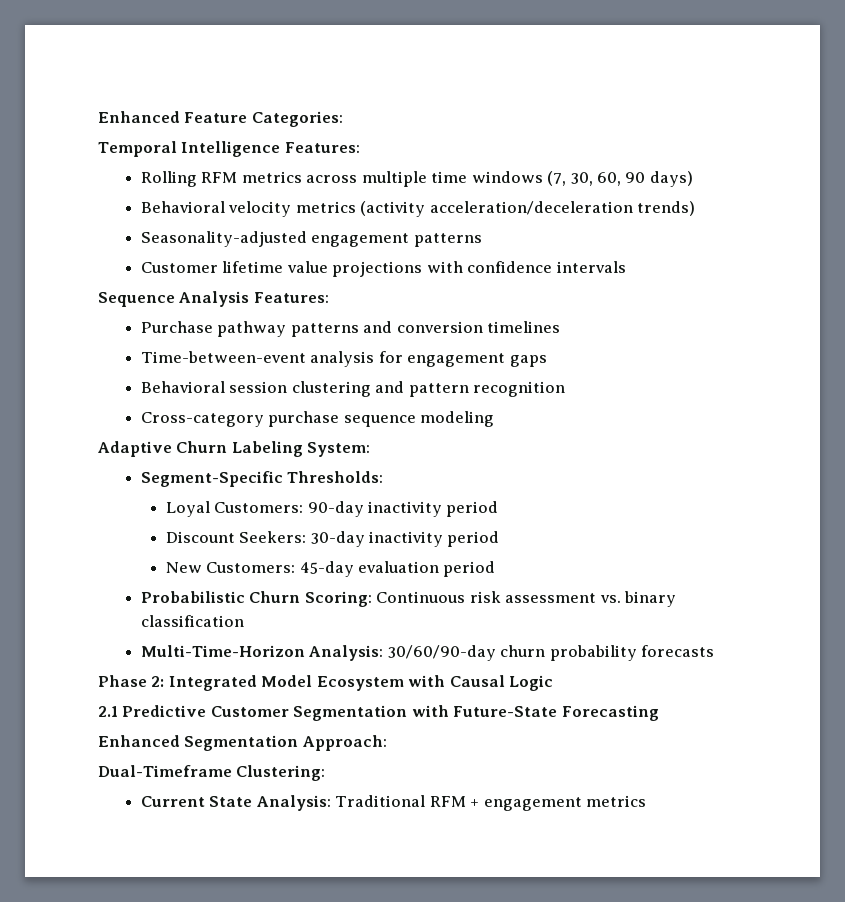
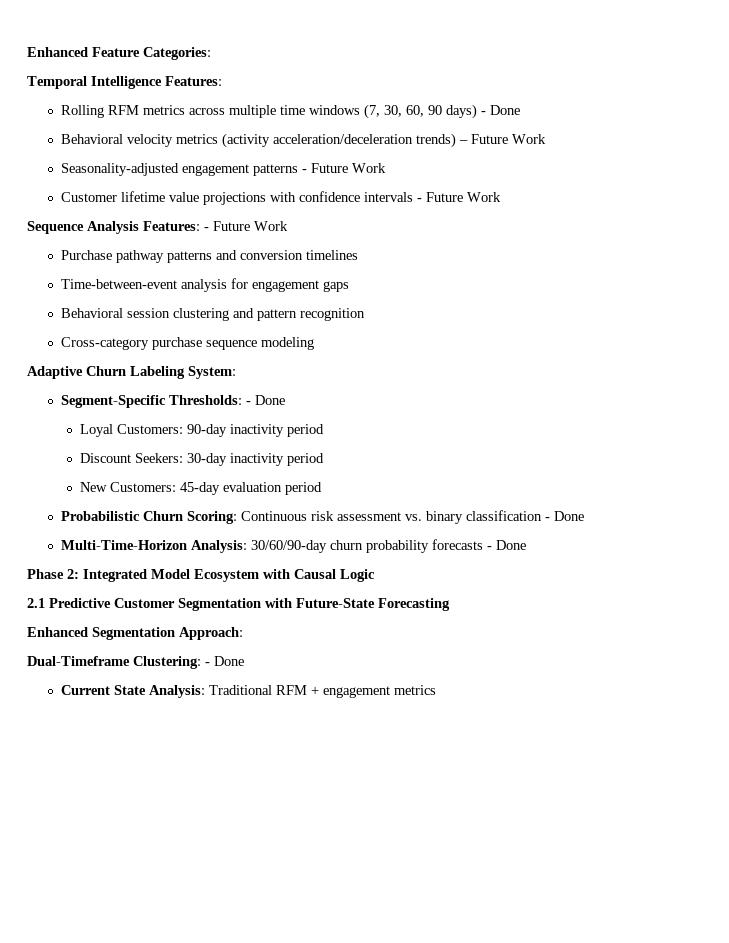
(693, 179) none -> [481,105,521,115] - Done
(696, 208) none -> [459,134,547,144] – Future Work
(482, 240) none -> [302,163,387,173] - Future Work
(626, 267) none -> [417,192,502,202] - Future Work
(329, 297) none -> [204,221,288,231] - Future Work
(384, 477) none -> [246,395,286,405] - Done
(244, 621) none -> [545,511,585,521] - Done
(715, 651) none -> [487,540,527,550] - Done
(326, 773) none -> [205,656,244,666] - Done

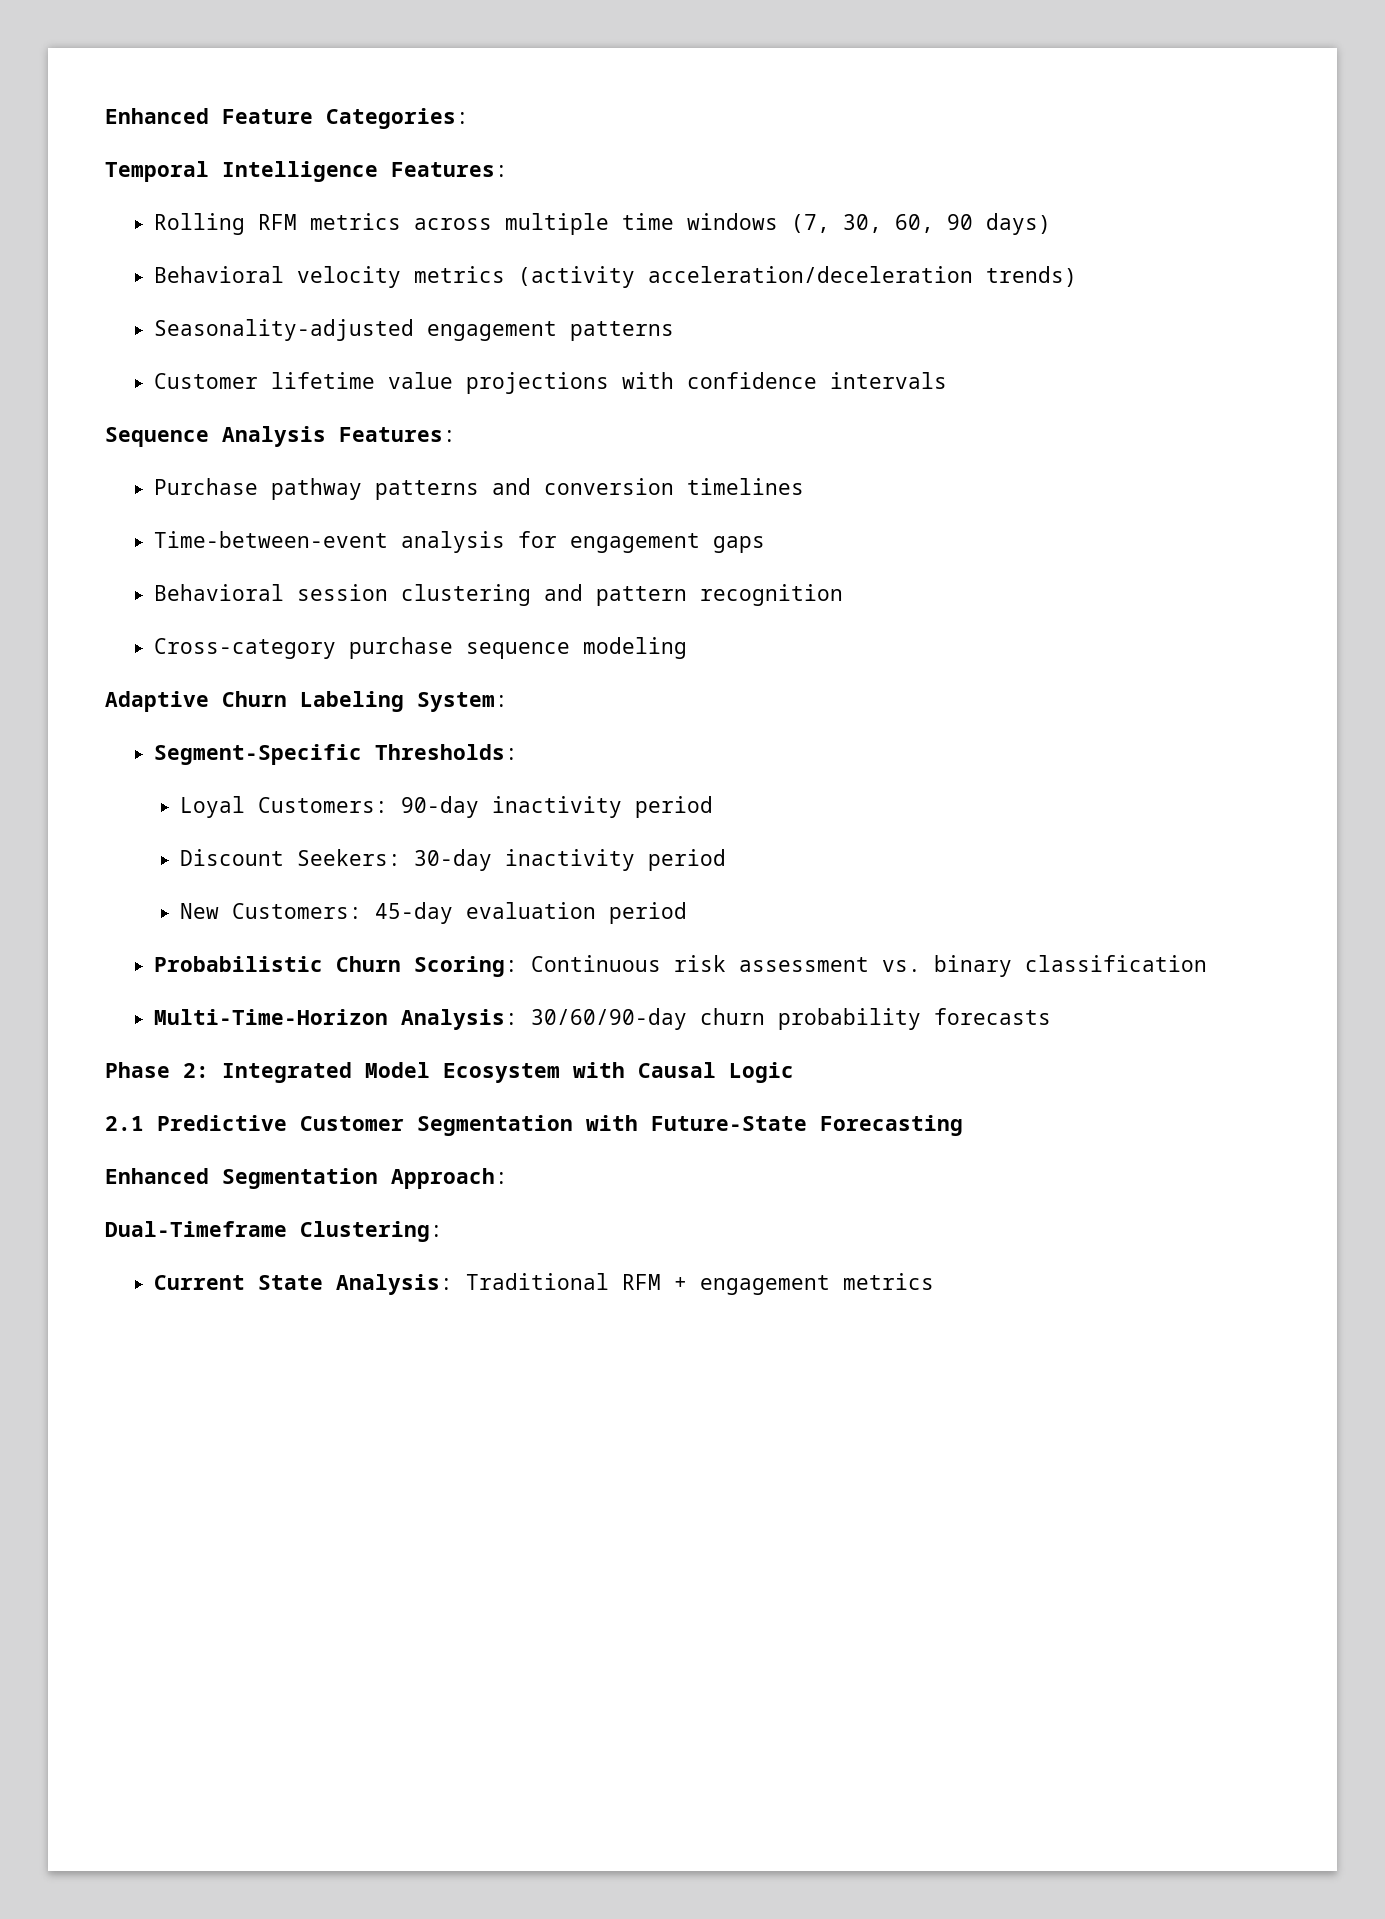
[481,105,521,115] - Done -> (1051, 224) none
[459,134,547,144] – Future Work -> (1077, 276) none
[302,163,387,173] - Future Work -> (674, 331) none
[417,192,502,202] - Future Work -> (947, 380) none
[204,221,288,231] - Future Work -> (456, 434) none
[246,395,286,405] - Done -> (518, 752) none
[545,511,585,521] - Done -> (1207, 963) none
[487,540,527,550] - Done -> (1051, 1016) none
[205,656,244,666] - Done -> (443, 1231) none

